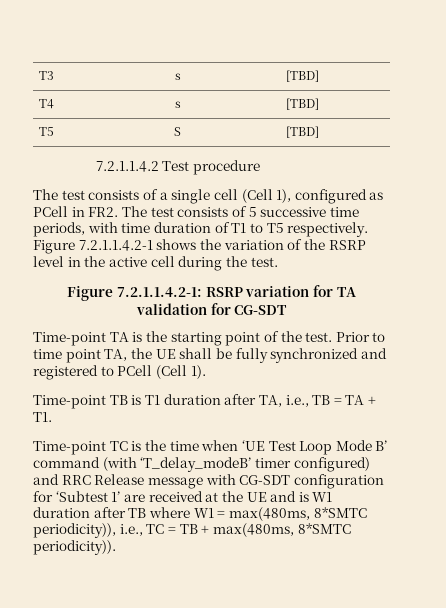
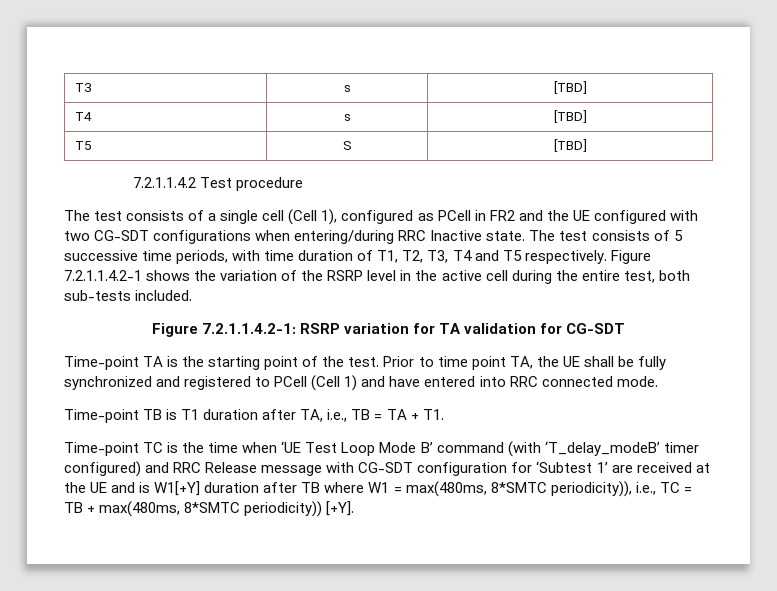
[88,207,119,217] FR2. -> [489,210,698,224] [64,230,526,244] FR2 and the UE configured with two CG-SDT configurations when entering/during RRC Inactive state.
[231,223,263,233] T1 to -> [377,250,499,263] T1, T2, T3, T4 and
[250,257,278,267] test. -> [581,270,690,283] [64,290,193,301] entire test, both sub-tests included.
[190,365,206,379] 1). -> [344,375,658,391] 1) and have entered into RRC connected mode.
[312,492,333,502] W1 -> [154,481,201,496] W1[+Y]
[33,540,116,555] periodicity)). -> [244,501,355,517] periodicity)) [+Y].

